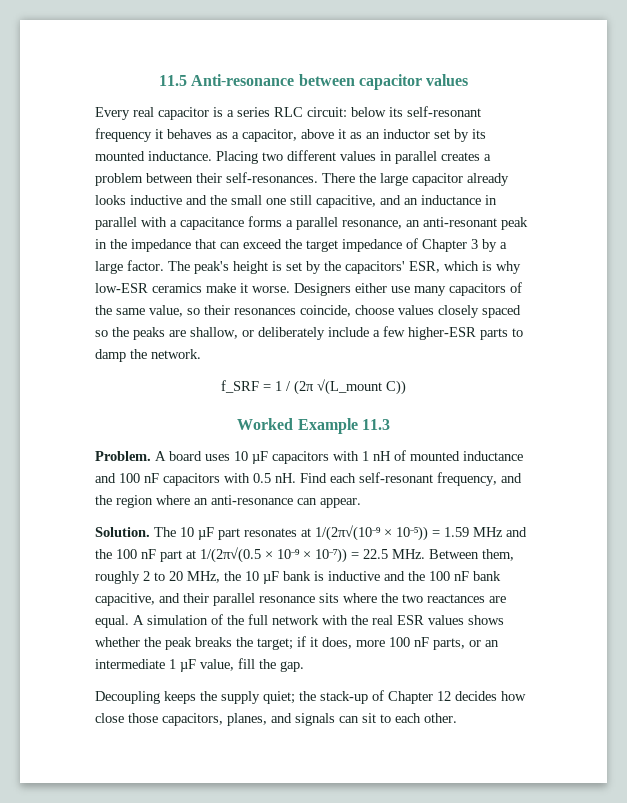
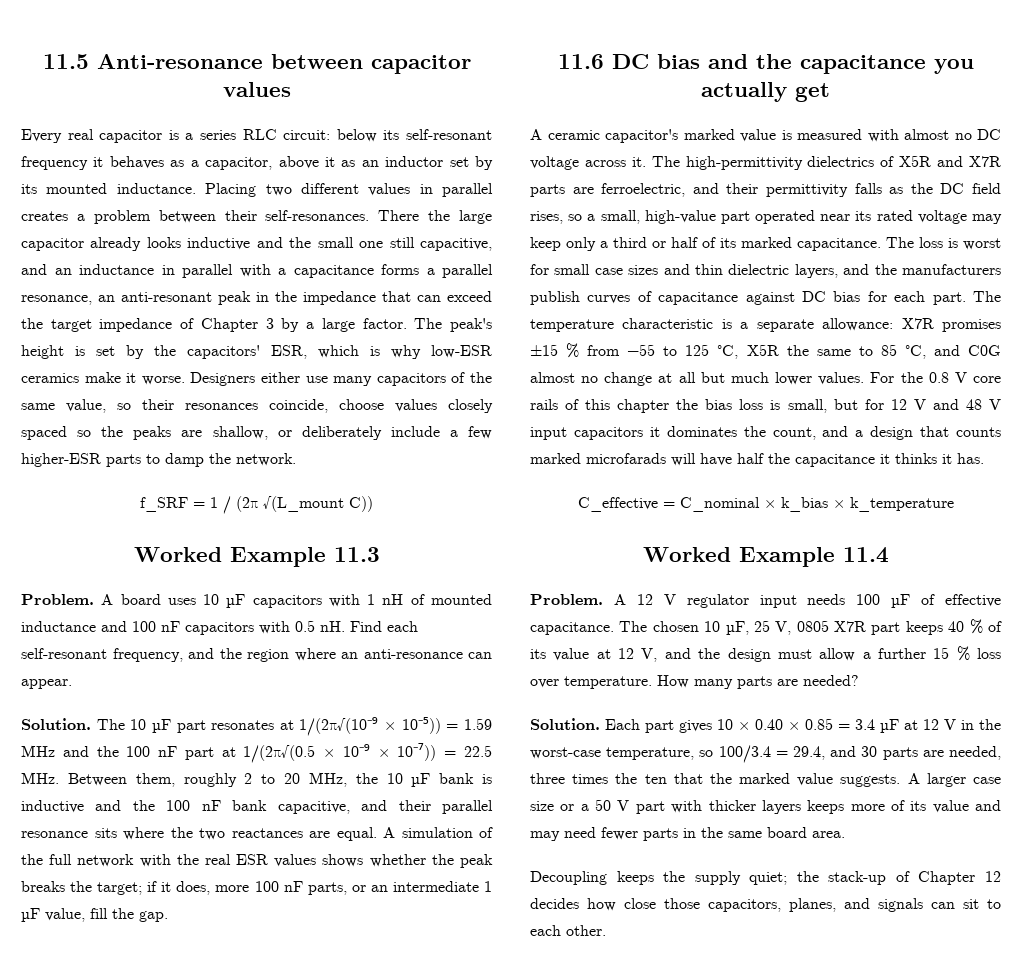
(304, 666) none -> [557,54,974,74] [701,82,830,102] [530,129,1001,143] [530,155,1002,170] [530,183,1002,197] [530,210,1002,224] [530,237,1001,251] [530,264,1001,278] [530,291,1001,305] [530,318,1001,332] [530,343,1001,359] [530,372,1001,386] [530,399,1001,413] [530,426,1001,440] [530,453,984,467] [577,497,954,512] [642,547,889,567] [530,594,1001,608] [530,619,1002,635] [530,646,1001,662] [530,675,859,689] [530,718,1001,733] [530,745,1001,763] [530,773,1001,787] [530,799,1001,814] [530,827,845,841] // 11.6 DC bias and the capacitance you actually get // A ceramic capacitor's marked value is measured with almost no DC voltage across it. The high-permittivity dielectrics of X5R and X7R parts are ferroelectric, and their permittivity falls as the DC field rises, so a small, high-value part operated near its rated voltage may keep only a third or half of its marked capacitance. The loss is worst for small case sizes and thin dielectric layers, and the manufacturers publish curves of capacitance against DC bias for each part. The temperature characteristic is a separate allowance: X7R promises ±15 % from −55 to 125 °C, X5R the same to 85 °C, and C0G almost no change at all but much lower values. For the 0.8 V core rails of this chapter the bias loss is small, but for 12 V and 48 V input capacitors it dominates the count, and a design that counts marked microfarads will have half the capacitance it thinks it has. // C_effective = C_nominal × k_bias × k_temperature // Worked Example 11.4 // Problem. A 12 V regulator input needs 100 µF of effective capacitance. The chosen 10 µF, 25 V, 0805 X7R part keeps 40 % of its value at 12 V, and the design must allow a further 15 % loss over temperature. How many parts are needed? // Solution. Each part gives 10 × 0.40 × 0.85 = 3.4 µF at 12 V in the worst-case temperature, so 100/3.4 = 29.4, and 30 parts are needed, three times the ten that the marked value suggests. A larger case size or a 50 V part with thicker layers keeps more of its value and may need fewer parts in the same board area.

